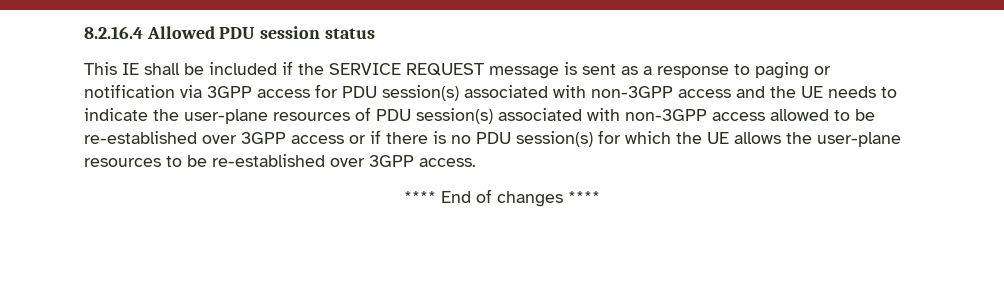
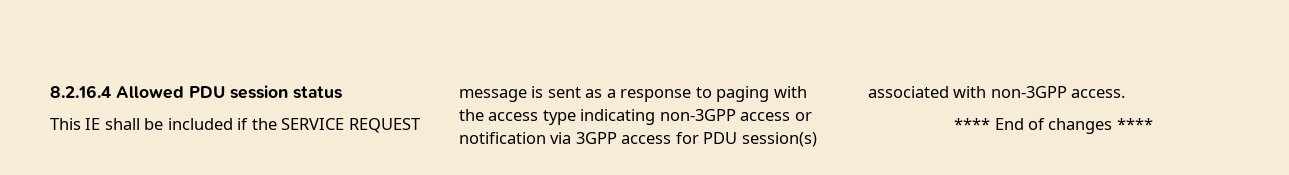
(809, 70) none -> [773,86,807,98] [459,109,791,125] with the access type indicating non-3GPP access
[678,86,897,98] [84,107,875,124] [84,130,901,147] [84,154,414,167] access and the UE needs to indicate the user-plane resources of PDU session(s) associated with non-3GPP access allowed to be re-established over 3GPP access or if there is no PDU session(s) for which the UE allows the user-plane resources to be re-established over 3GPP -> (1067, 92) none

